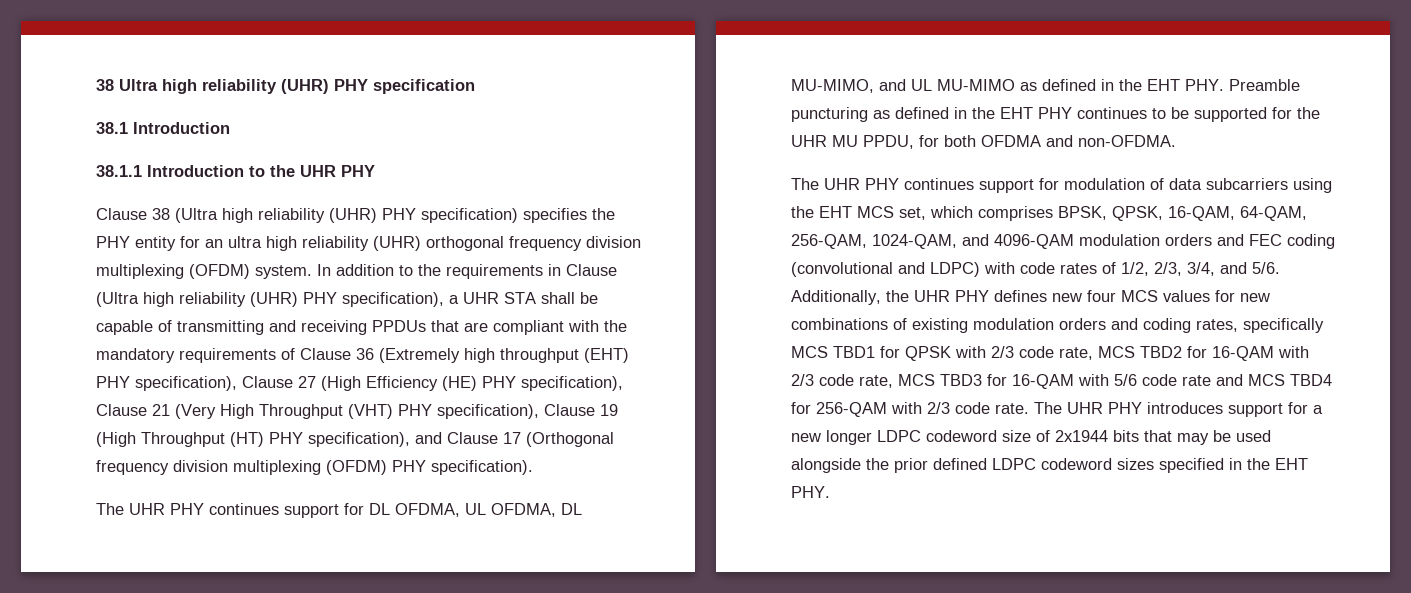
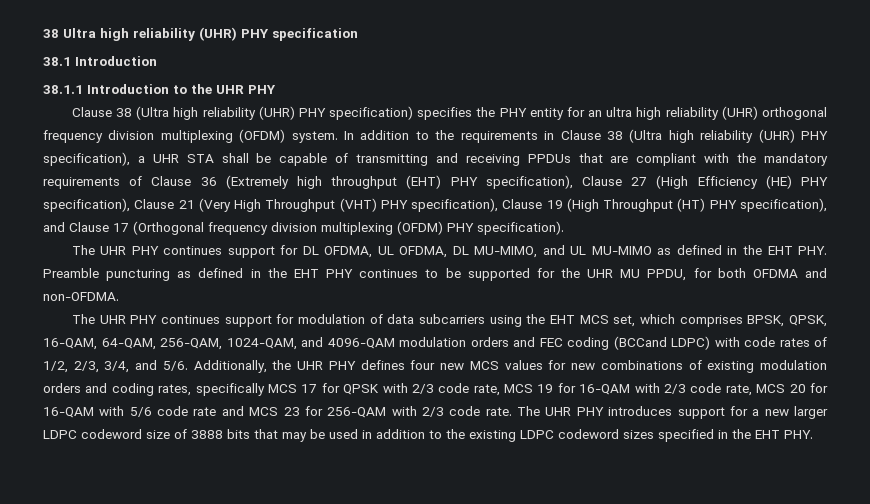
(617, 270) none -> [606,131,623,140] 38
[791,262,925,277] (convolutional and -> [613,336,667,350] (BCCand
[1052,290,1116,302] new four -> [410,360,465,370] four new
[833,346,875,358] TBD1 -> [301,384,318,393] 17
[1140,346,1182,358] TBD2 -> [537,384,554,393] 19
[940,374,982,386] TBD3 -> [789,384,806,393] 20
[1290,374,1332,386] TBD4 -> [283,407,300,416] 23
[826,430,872,445] longer -> [794,406,829,419] larger
[1055,430,1108,442] 2x1944 -> [191,430,223,439] 3888
[791,458,987,473] alongside the prior defined -> [362,429,516,442] in addition to the existing

